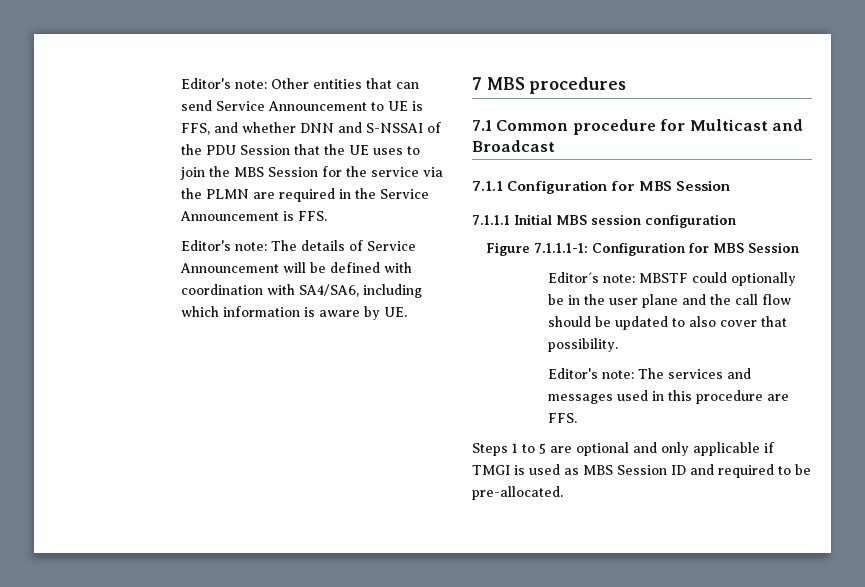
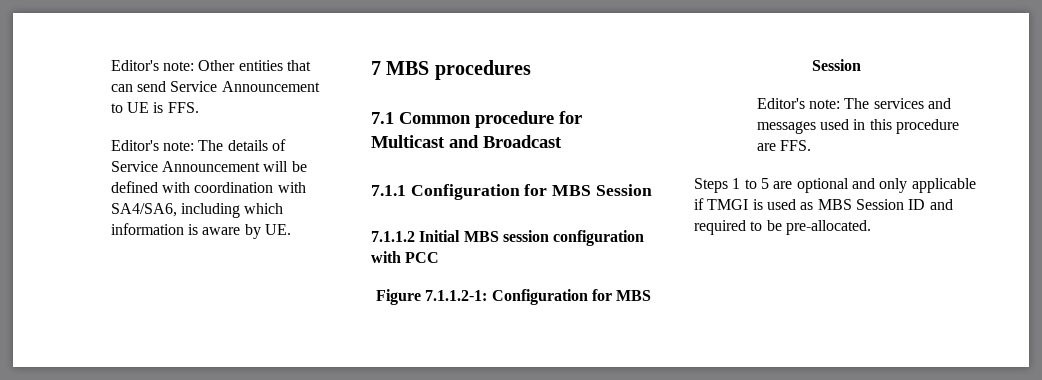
[180,122,441,135] [180,144,420,155] [179,166,443,180] [180,188,429,202] [179,211,294,221] FFS, and whether DNN and S-NSSAI of the PDU Session that the UE uses to join the MBS Session for the service via the PLMN are required in the Service Announcement is -> (164, 107) none
[472,215,510,225] 7.1.1.1 -> [371,231,415,242] 7.1.1.2
(736, 221) none -> [371,251,440,263] with PCC
[533,242,799,256] [547,272,796,286] [547,294,791,308] [547,316,787,330] [547,338,618,352] 7.1.1.1-1: Configuration for MBS Session // Editor´s note: MBSTF could optionally be in the user plane and the call flow should be updated to also cover that possibility. -> [425,289,652,305] [812,59,861,71] 7.1.1.2-1: Configuration for MBS Session

